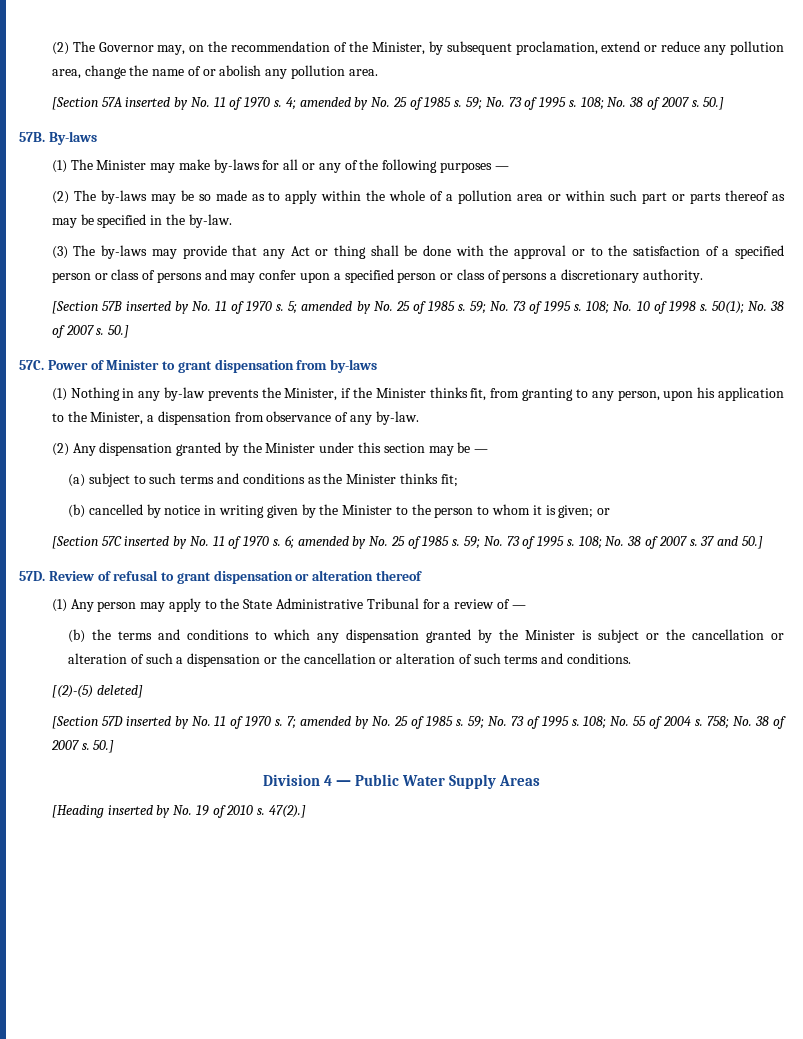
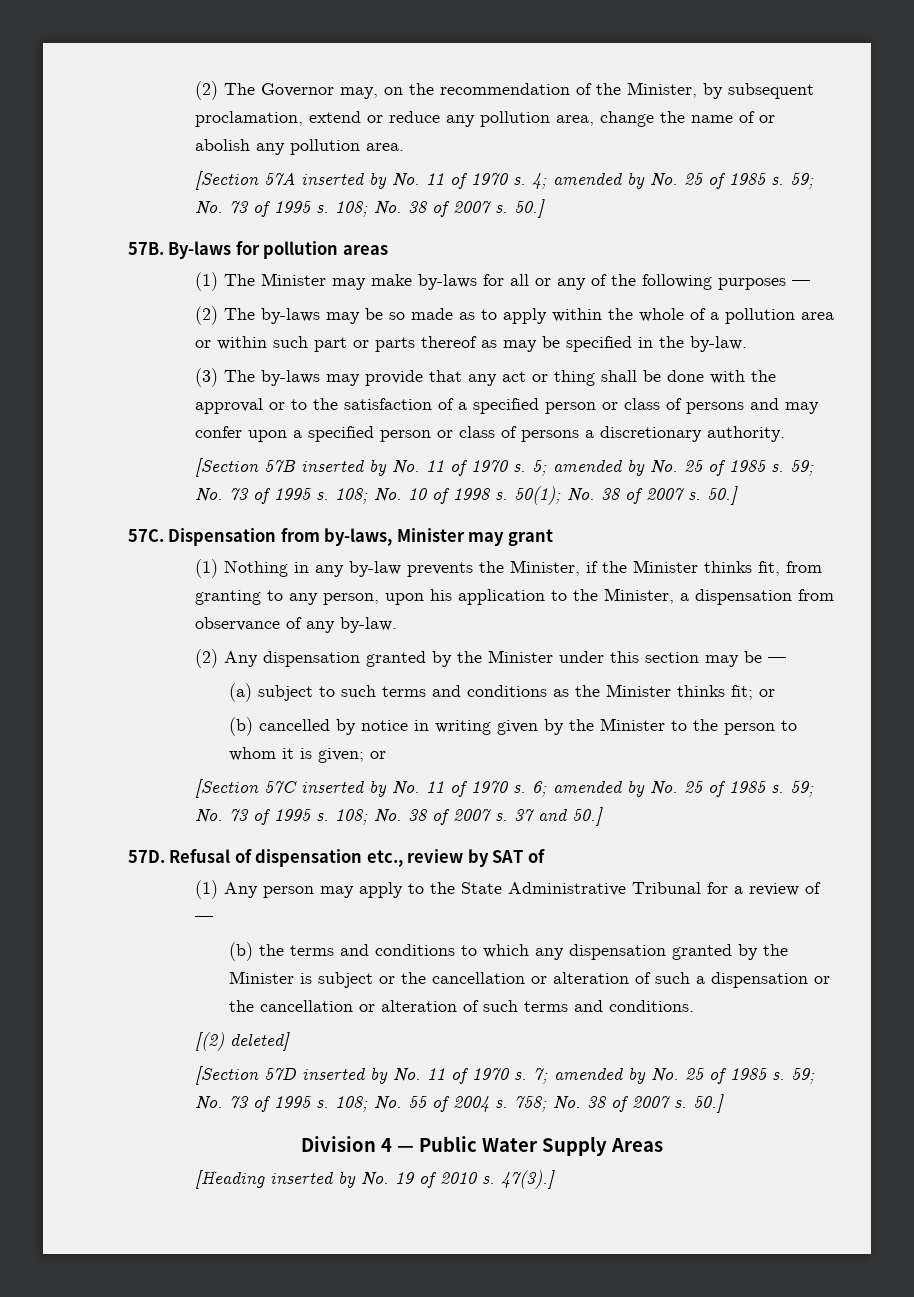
(97, 138) none -> [235,241,388,259] for pollution areas
[290,246,310,256] Act -> [502,371,527,382] act
[47,359,378,373] Power of Minister to grant dispensation from by-laws -> [168,528,553,546] Dispensation from by-laws, Minister may grant
(458, 480) none -> [758,689,775,697] or
[48,570,423,584] Review of refusal to grant dispensation or alteration thereof -> [169,849,545,867] Refusal of dispensation etc., review by SAT of
[51,685,93,698] [(2)-(5) -> [195,1032,225,1051] [(2)
[268,805,306,818] 47(2).] -> [501,1170,556,1189] 47(3).]

